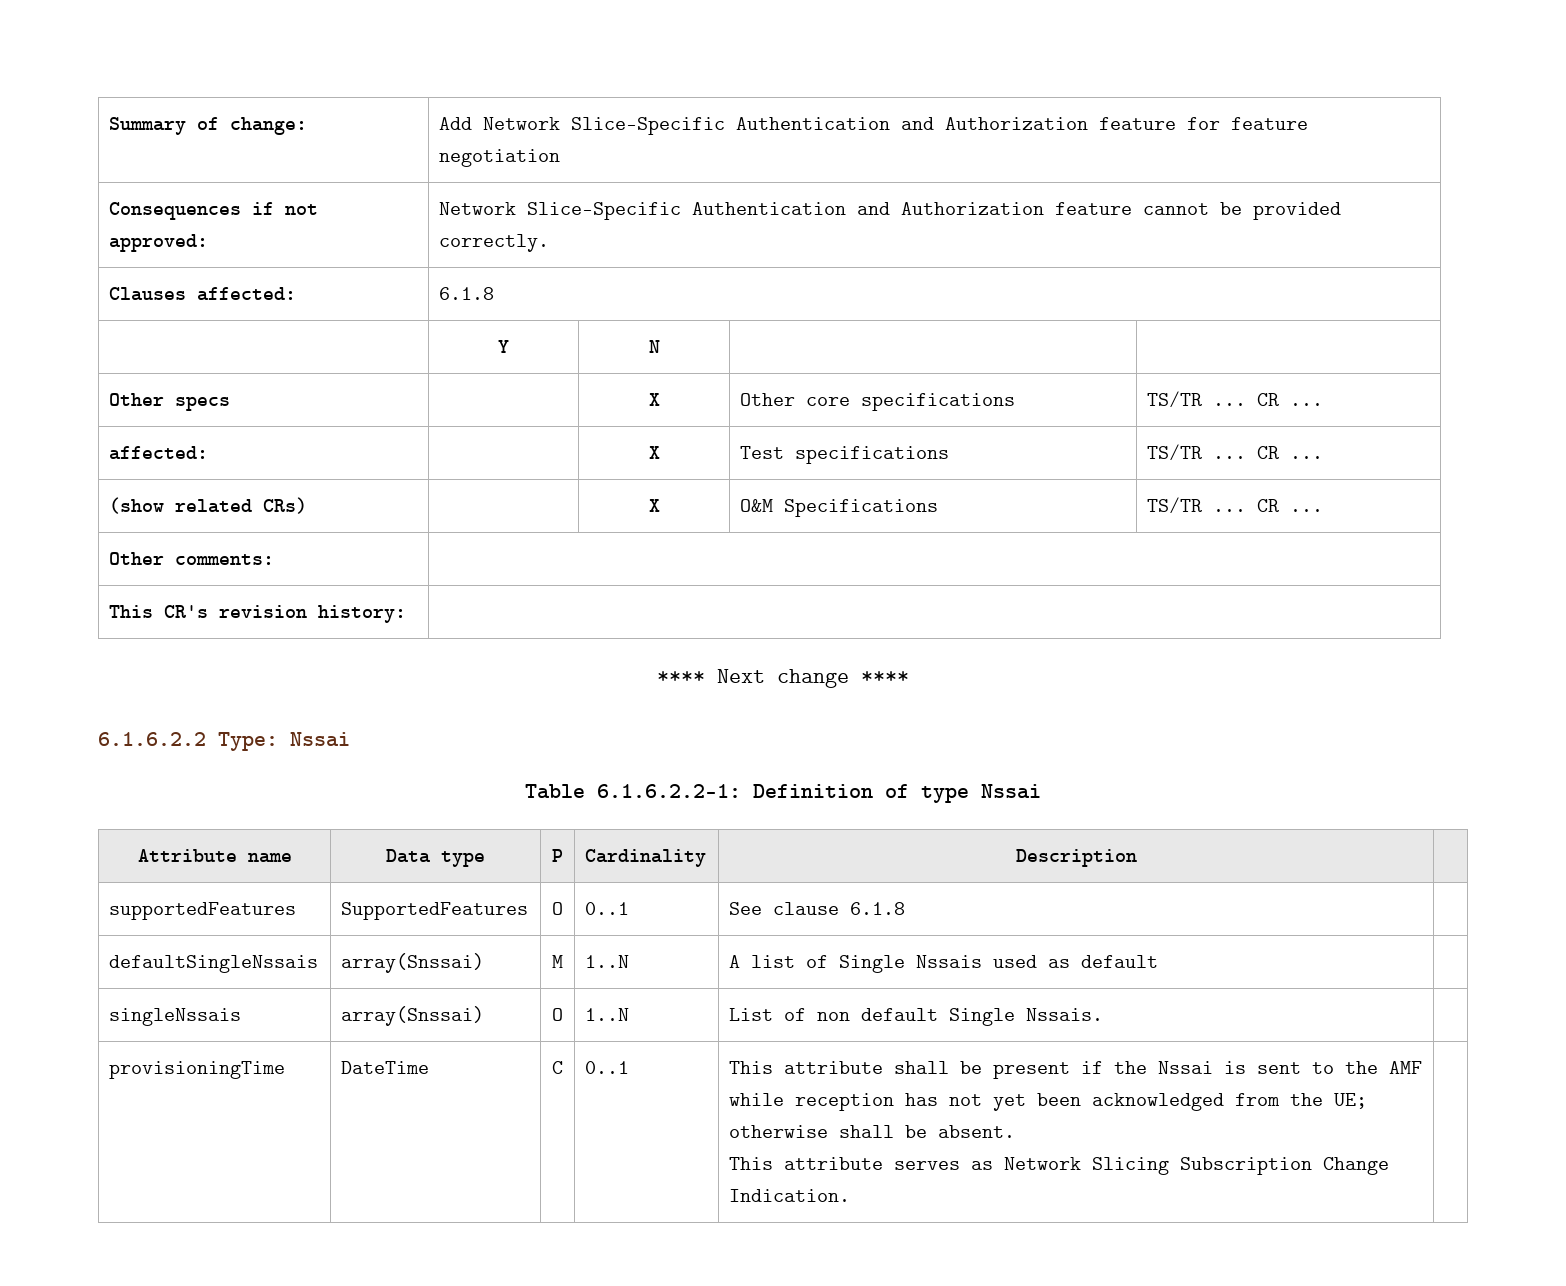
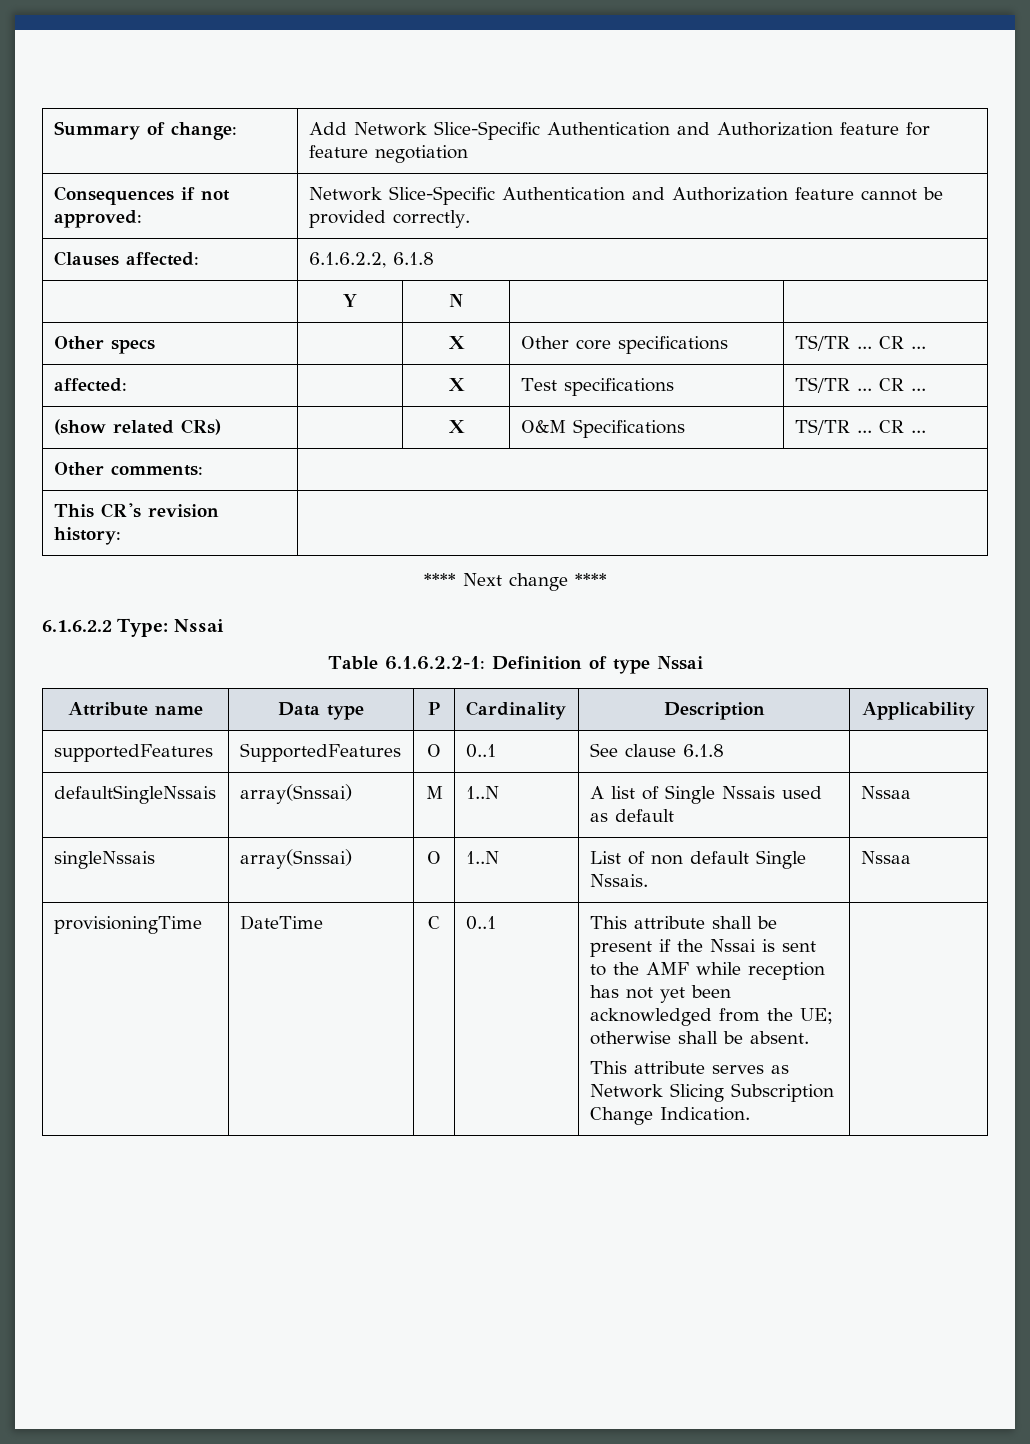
(297, 294) none -> [308,252,386,268] 6.1.6.2.2,
(1137, 858) none -> [862,702,975,720] Applicability
(1159, 961) none -> [860,786,911,799] Nssaa
(1104, 1014) none -> [860,851,911,864] Nssaa

